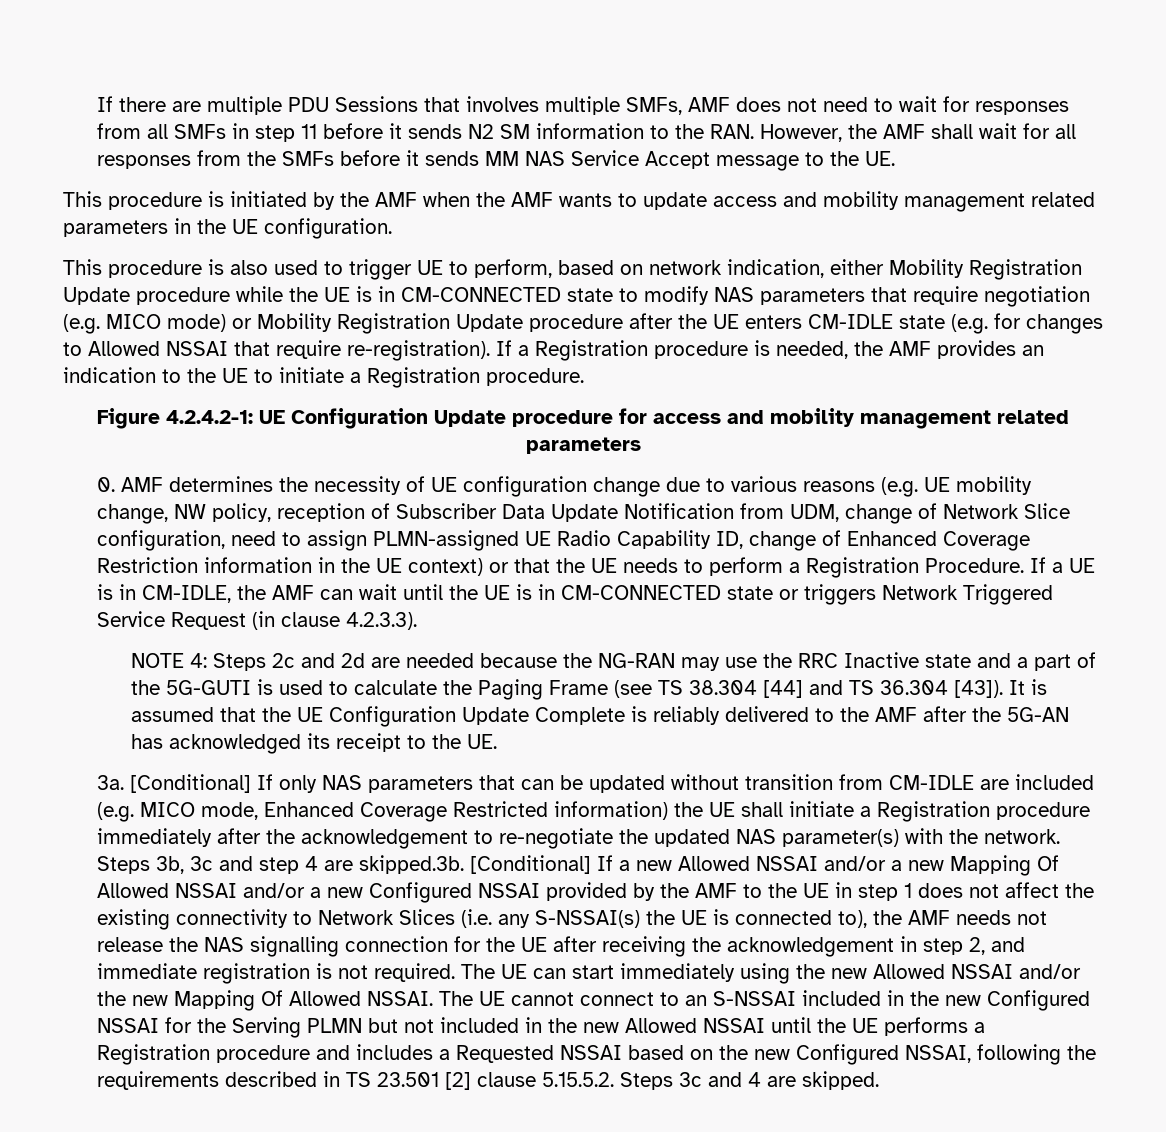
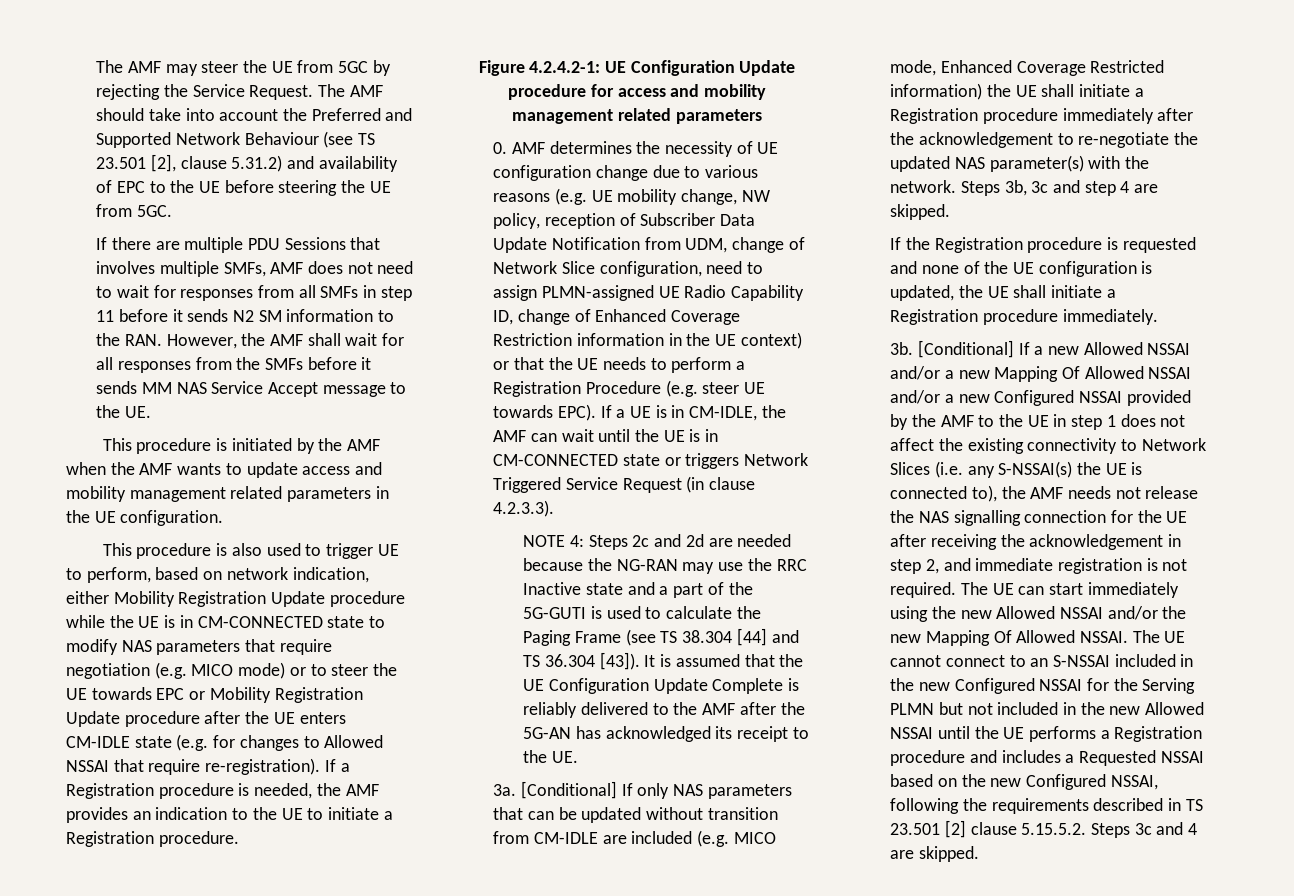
(96, 104) none -> [96,60,391,76] [96,84,383,100] [96,108,413,121] [96,131,375,148] [96,154,398,172] [96,180,391,196] [96,204,172,217] The AMF may steer the UE from 5GC by rejecting the Service Request. The AMF should take into account the Preferred and Supported Network Behaviour (see TS 23.501 [2], clause 5.31.2) and availability of EPC to the UE before steering the UE from 5GC. //
(252, 323) none -> [310,663,398,676] [66,687,206,700] to steer the UE towards EPC or
[924,558,1024,573] Procedure. -> [585,380,765,397] [493,404,596,421] Procedure (e.g. steer UE towards EPC).
[358,855,464,874] skipped.3b. -> [890,204,951,220] [890,237,1196,253] [890,261,1153,277] [890,285,1116,301] [890,309,1158,325] [890,342,914,355] skipped. // If the Registration procedure is requested and none of the UE configuration is updated, the UE shall initiate a Registration procedure immediately. // 3b.

